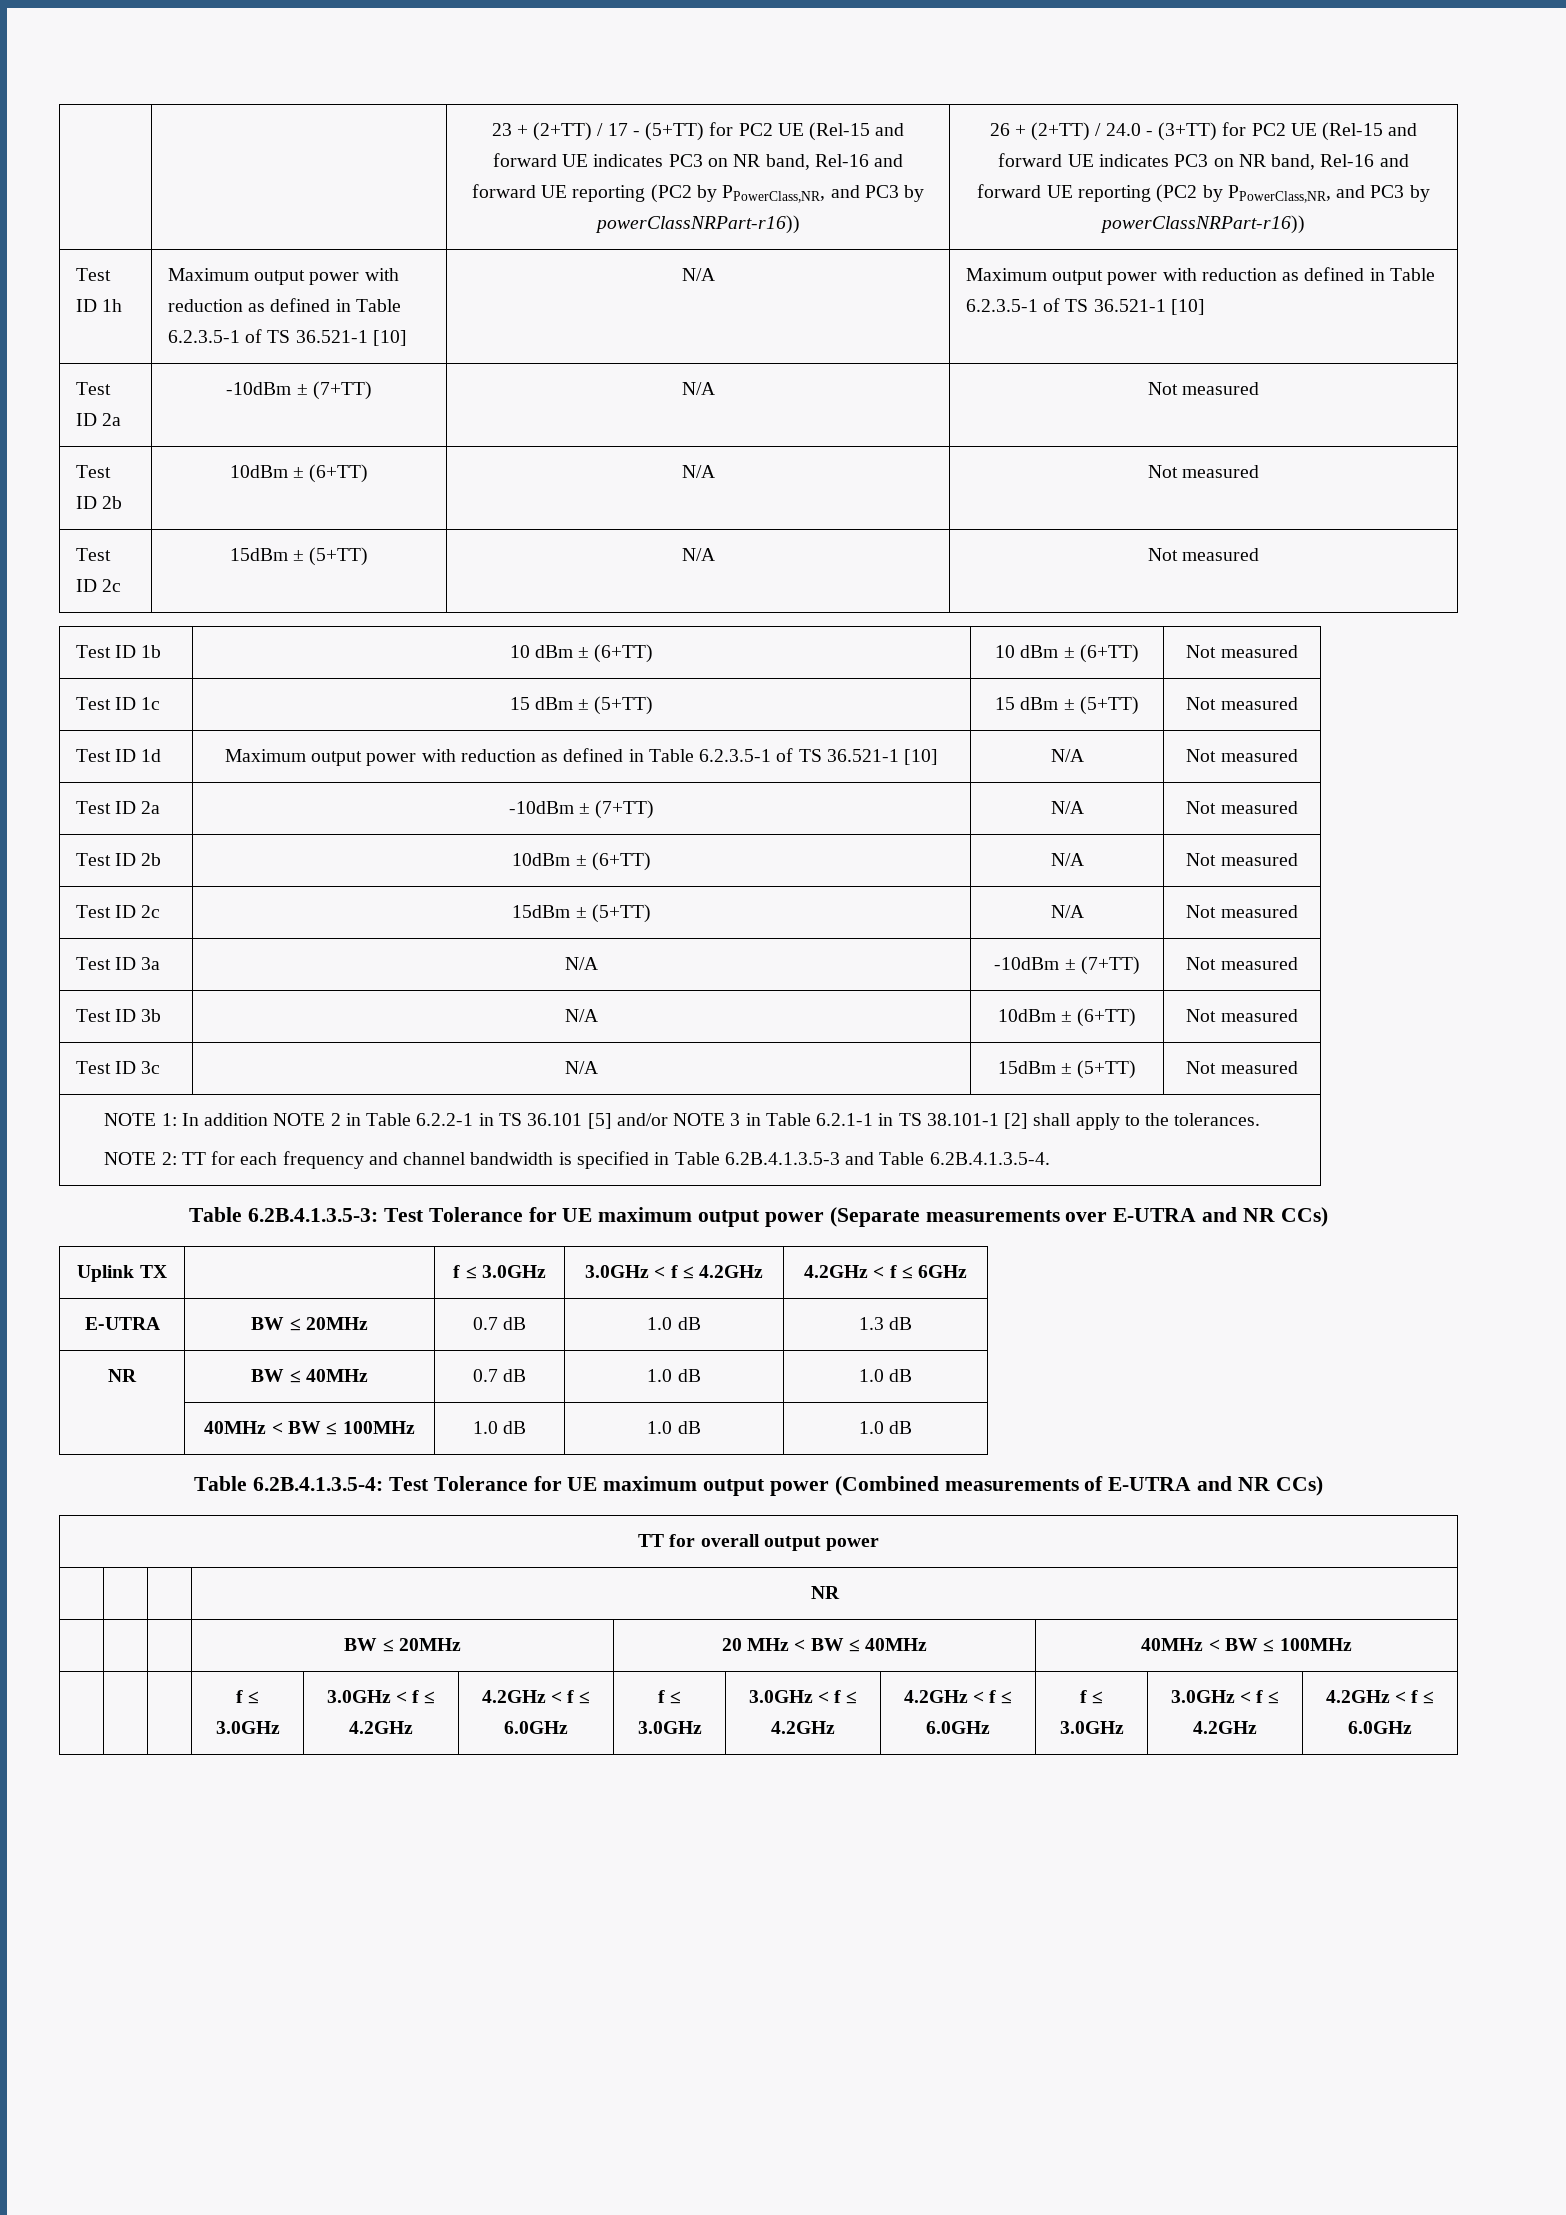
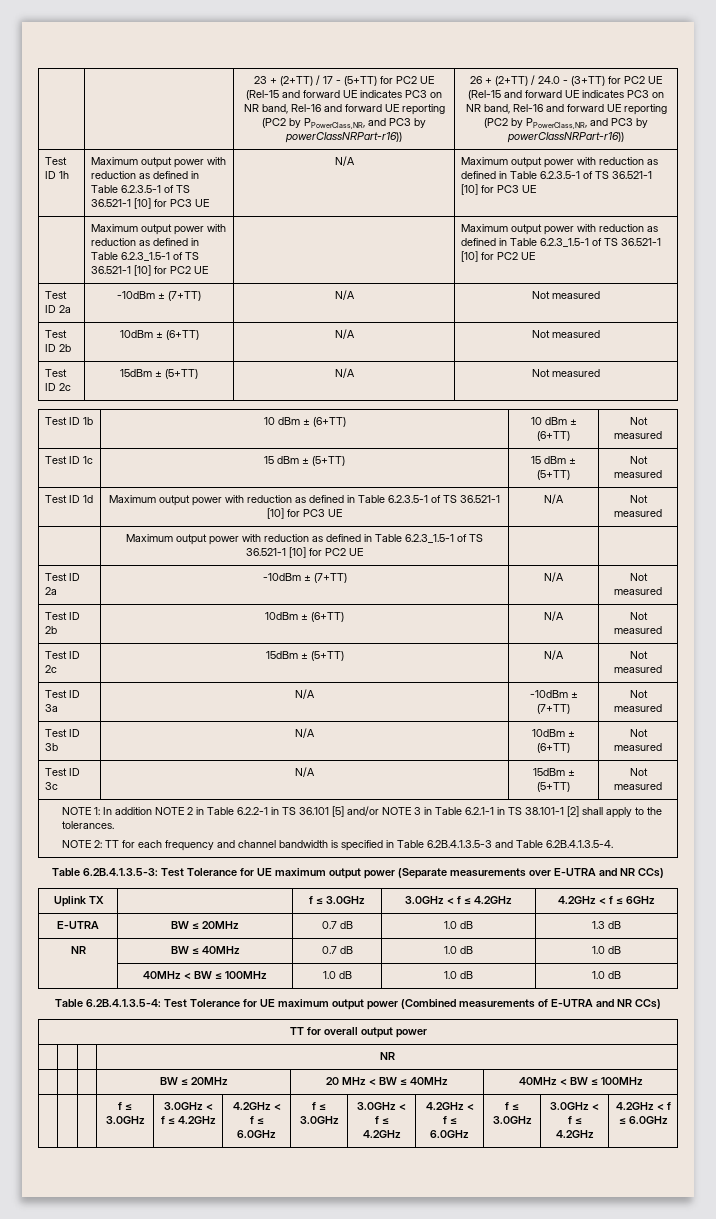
(407, 338) none -> [154,199,210,207] for PC3 UE
(1205, 307) none -> [481,185,537,193] [91,224,227,235] [91,238,200,246] [91,252,200,261] [91,265,209,276] [461,224,659,235] [461,238,662,247] [461,251,536,262] for PC3 UE // | Maximum output power with reduction as defined in Table 6.2.3_1.5-1 of TS 36.521-1 [10] for PC2 UE | | Maximum output power with reduction as defined in Table 6.2.3_1.5-1 of TS 36.521-1 [10] for PC2 UE
[1050,749,1084,762] [1186,749,1298,762] | N/A | Not measured -> [287,509,342,517] [544,494,564,504] [629,495,648,503] [614,509,662,517] [125,534,483,545] [246,547,363,558] for PC3 UE | N/A | Not measured // | Maximum output power with reduction as defined in Table 6.2.3_1.5-1 of TS 36.521-1 [10] for PC2 UE | |

